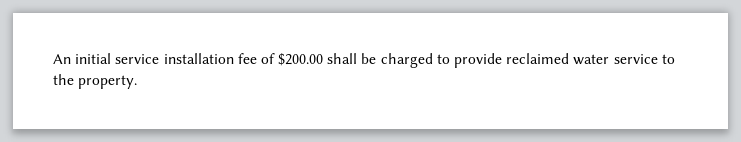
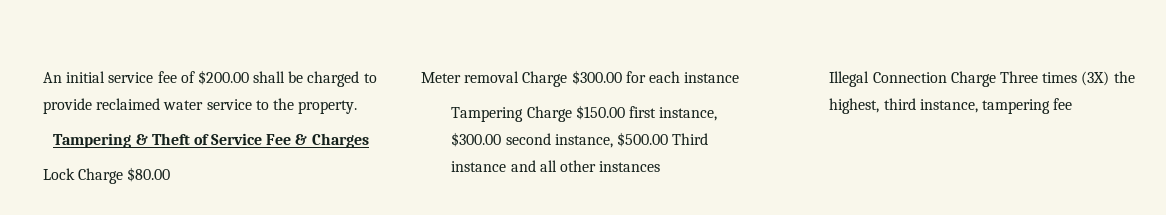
[163,53,234,64] installation -> (154, 77) none
(138, 82) none -> [53,133,369,148] [43,167,171,184] [421,70,740,87] [451,105,718,122] [451,132,709,148] [451,160,661,172] [829,71,1135,87] [829,98,1073,114] // Tampering & Theft of Service Fee & Charges // Lock Charge $80.00 // Meter removal Charge $300.00 for each instance // Tampering Charge $150.00 first instance, $300.00 second instance, $500.00 Third instance and all other instances // Illegal Connection Charge Three times (3X) the highest, third instance, tampering fee

